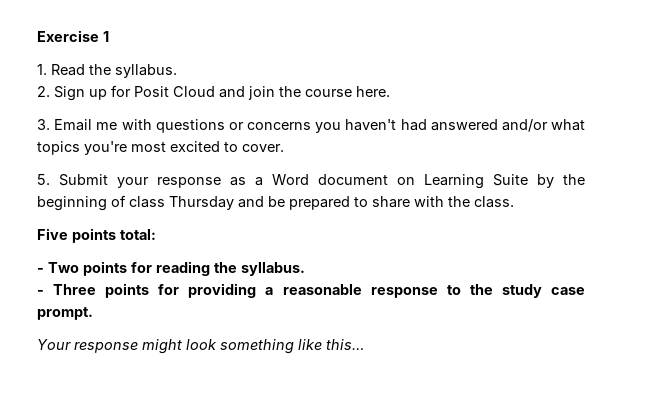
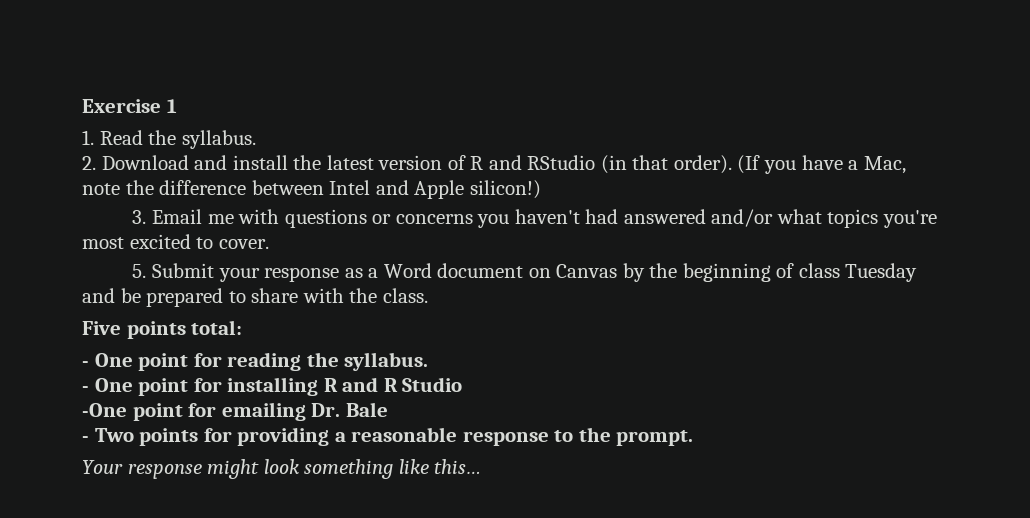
[54,85,390,101] Sign up for Posit Cloud and join the course here. -> [101,155,906,174] [82,180,541,199] Download and install the latest version of R and RStudio (in that order). (If you have a Mac, note the difference between Intel and Apple silicon!)
[424,174,528,189] Learning Suite -> [556,264,618,278] Canvas
[169,196,234,210] Thursday -> [845,263,918,282] Tuesday
[48,261,127,276] Two points -> [94,353,189,371] One point
[53,284,97,295] Three -> [94,377,463,396] [82,402,388,421] [82,428,134,442] One point for installing R and R Studio // -One point for emailing Dr. Bale // - Two
[501,284,585,298] study case -> (611, 434) none

